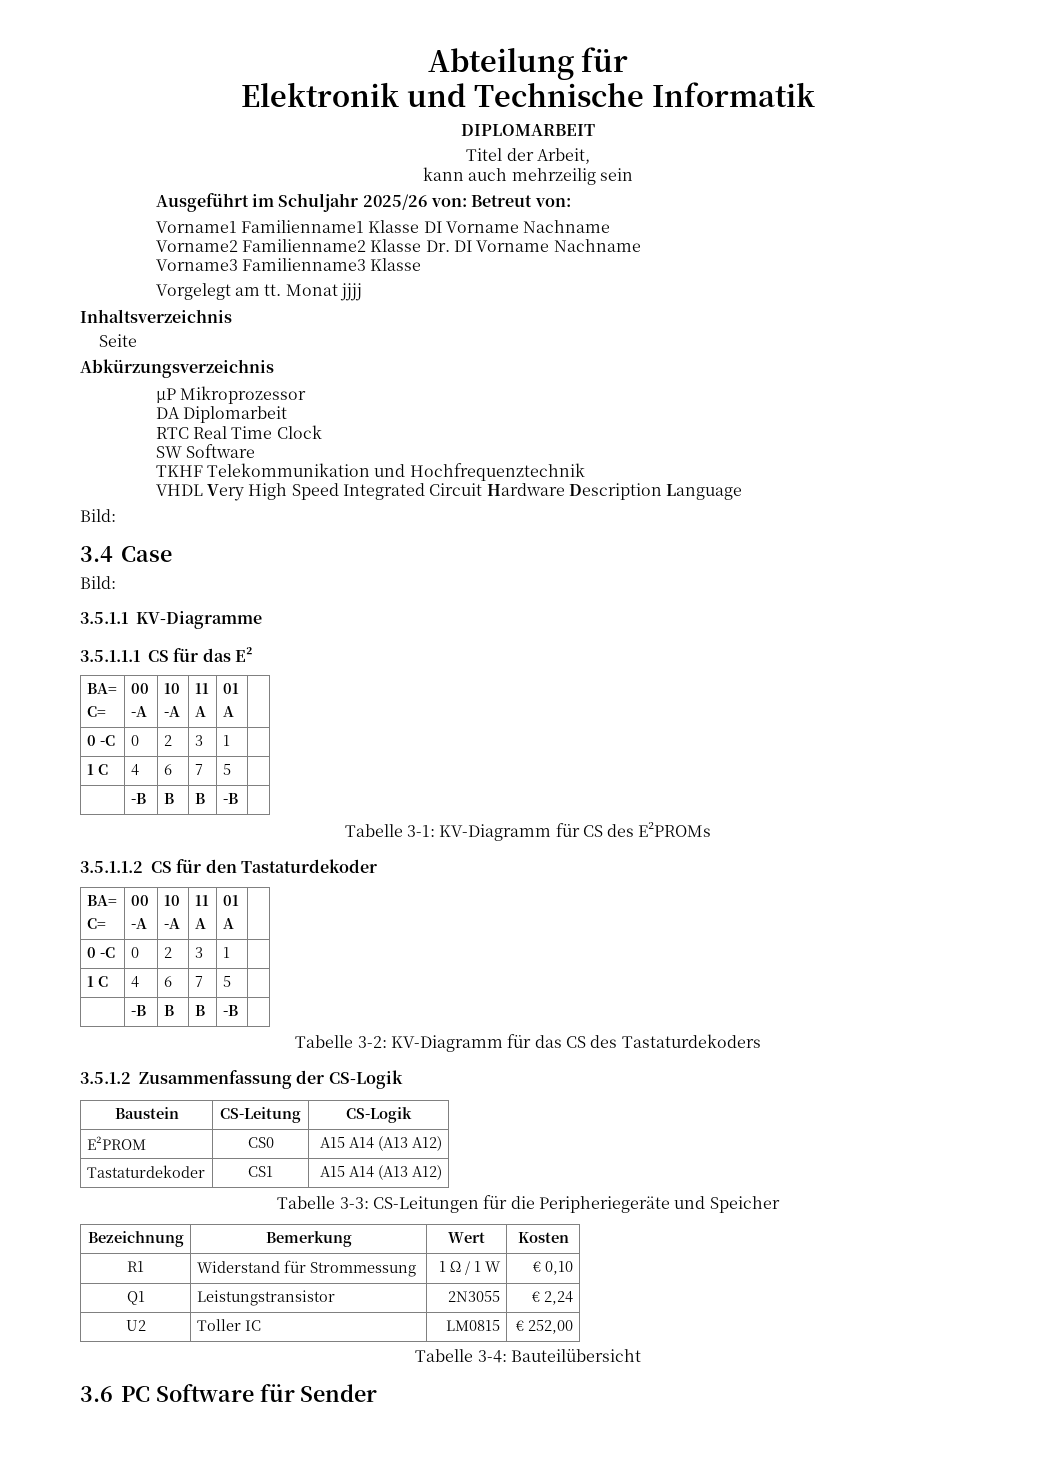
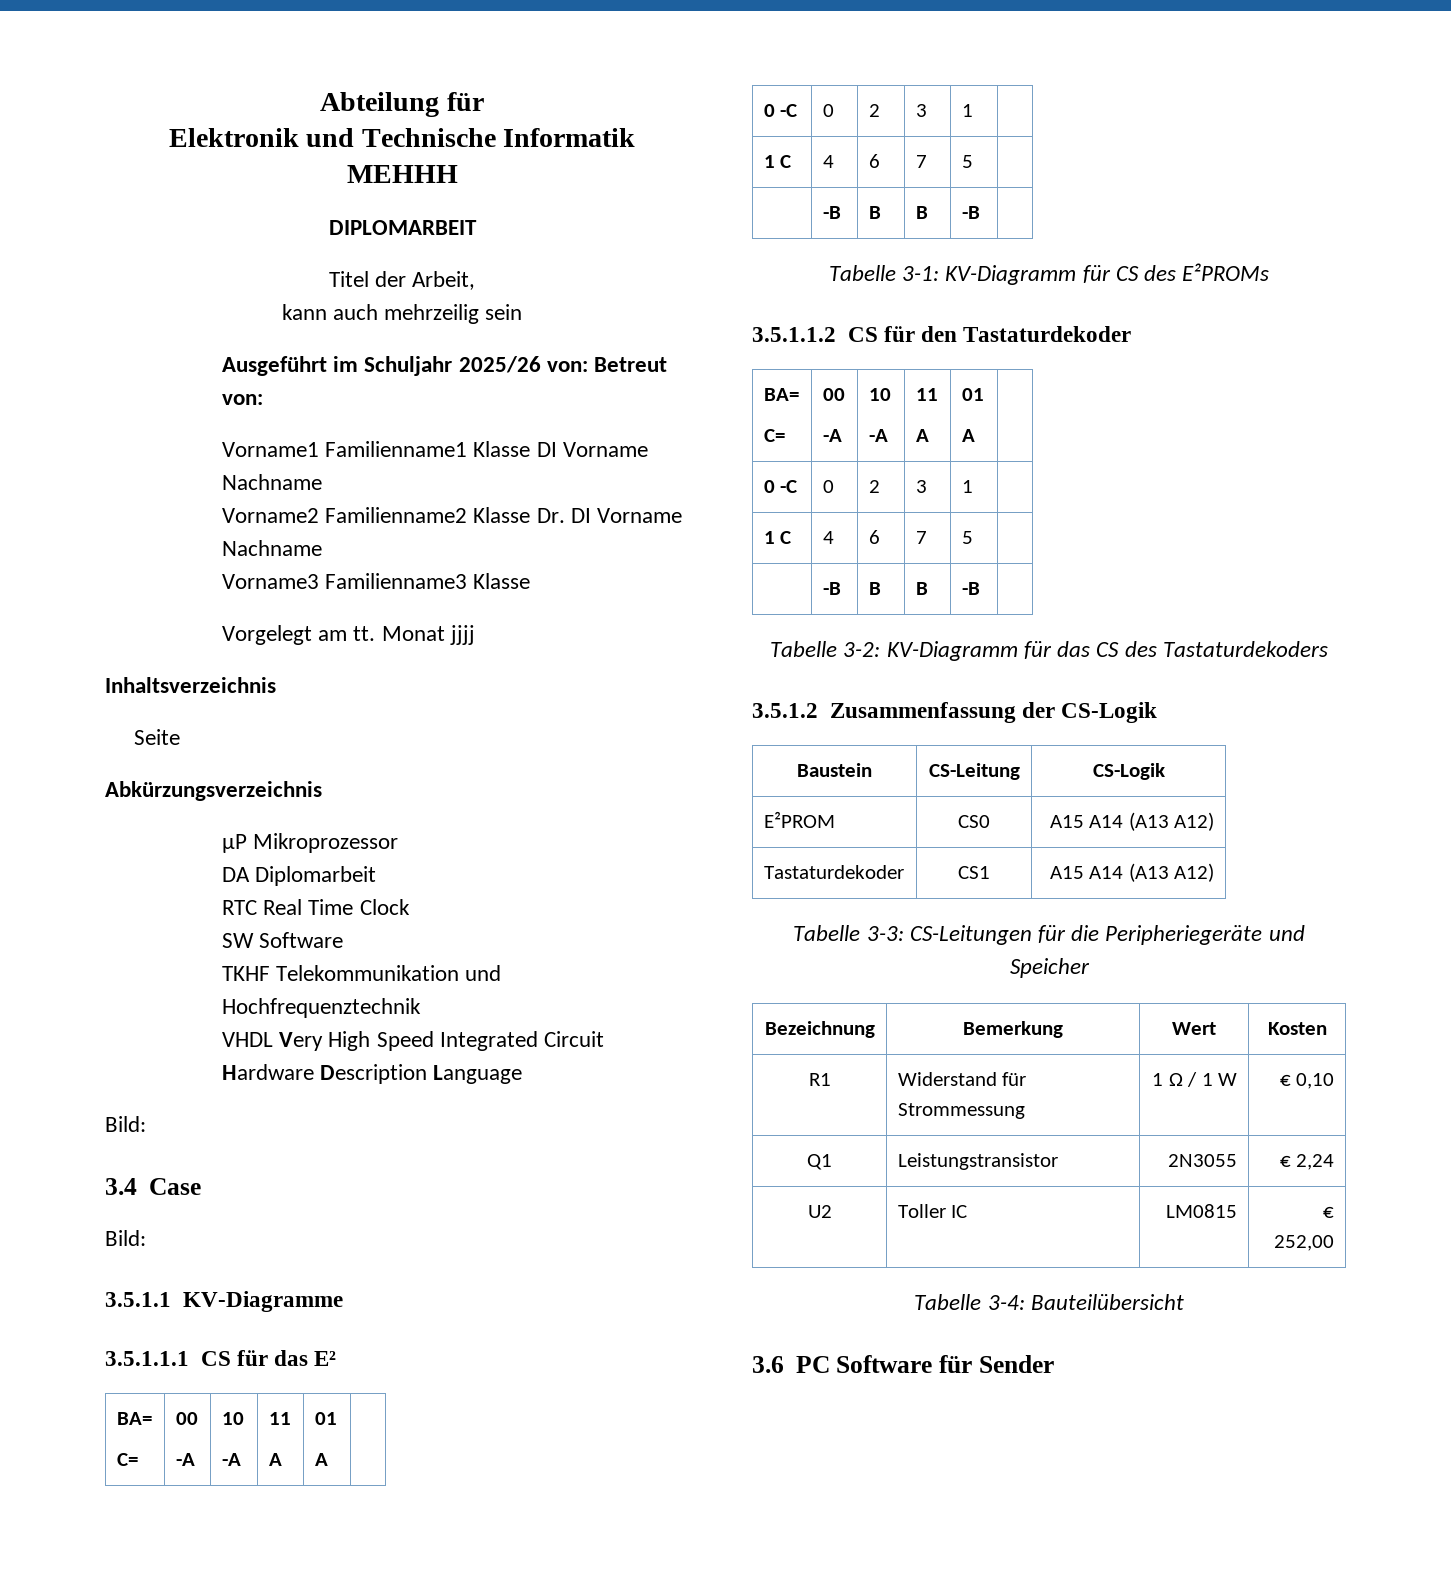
(815, 94) none -> [346,165,458,183] // MEHHH

